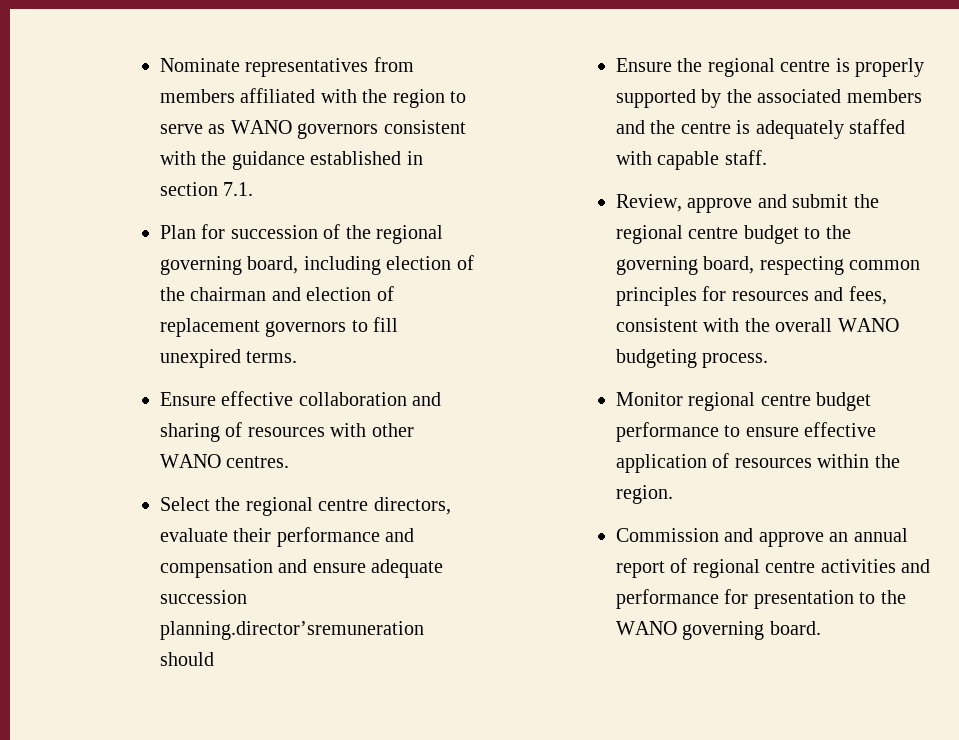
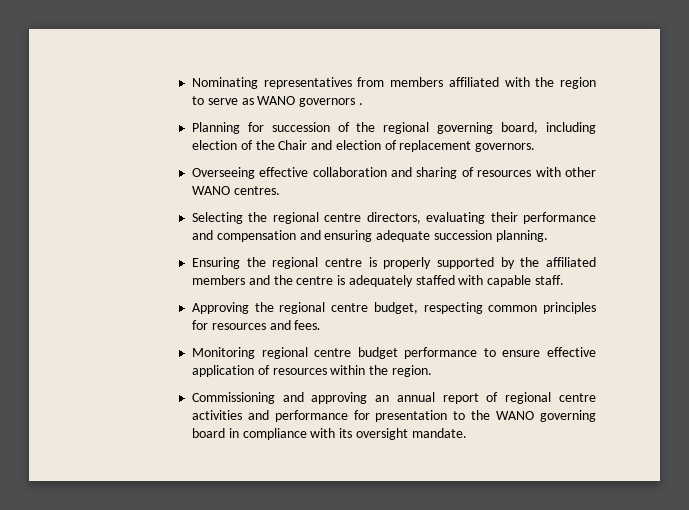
[159,58,240,72] Nominate -> [191,77,258,89] Nominating
[383,120,466,134] [159,151,423,170] [159,182,254,196] [159,225,196,239] consistent with the guidance established in section 7.1. // Plan -> [358,103,363,105] [191,122,240,134] . // Planning
[190,287,267,301] chairman -> [278,140,308,150] Chair
[265,317,399,337] [159,349,298,368] [159,392,216,406] governors to fill unexpired terms. // Ensure -> [475,143,536,152] [191,167,255,179] governors. // Overseeing
[159,497,210,511] Select -> [191,212,243,224] Selecting
[159,528,228,542] evaluate -> [426,212,486,224] evaluating
[312,563,366,573] ensure -> [324,230,373,242] ensuring
[159,621,424,640] [159,652,214,666] [615,58,672,72] planning.director’sremuneration should // Ensure -> [495,230,548,242] [191,257,240,269] planning. // Ensuring
[757,89,842,103] associated -> [546,257,596,267] affiliated
[615,194,879,213] [615,225,851,244] [615,256,755,275] Review, approve and submit the regional centre budget to the governing board, -> [191,302,418,314] Approving the regional centre budget,
[848,286,887,305] [615,318,899,332] [615,349,769,368] [615,392,683,406] fees, consistent with the overall WANO budgeting process. // Monitor -> [294,320,322,330] [191,347,255,359] fees. // Monitoring
[615,528,824,547] Commission and approve -> [191,392,368,404] Commissioning and approving
[769,621,821,635] board. -> [191,428,467,440] board in compliance with its oversight mandate.

